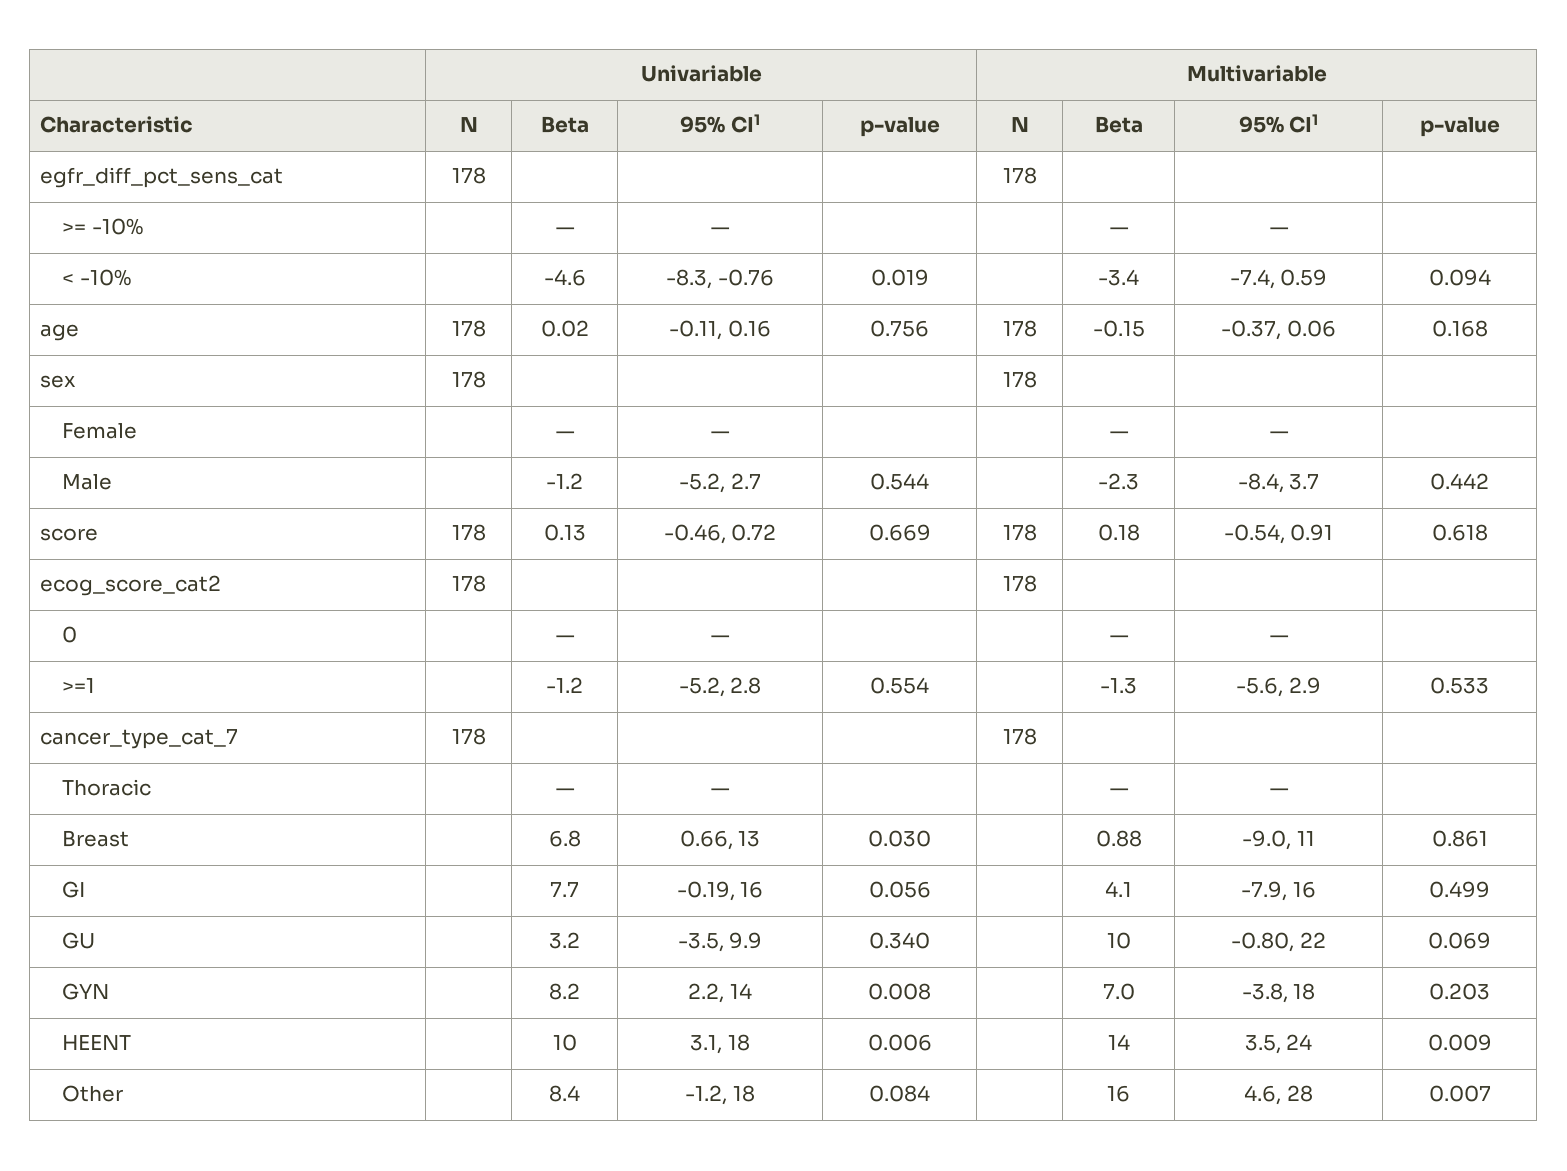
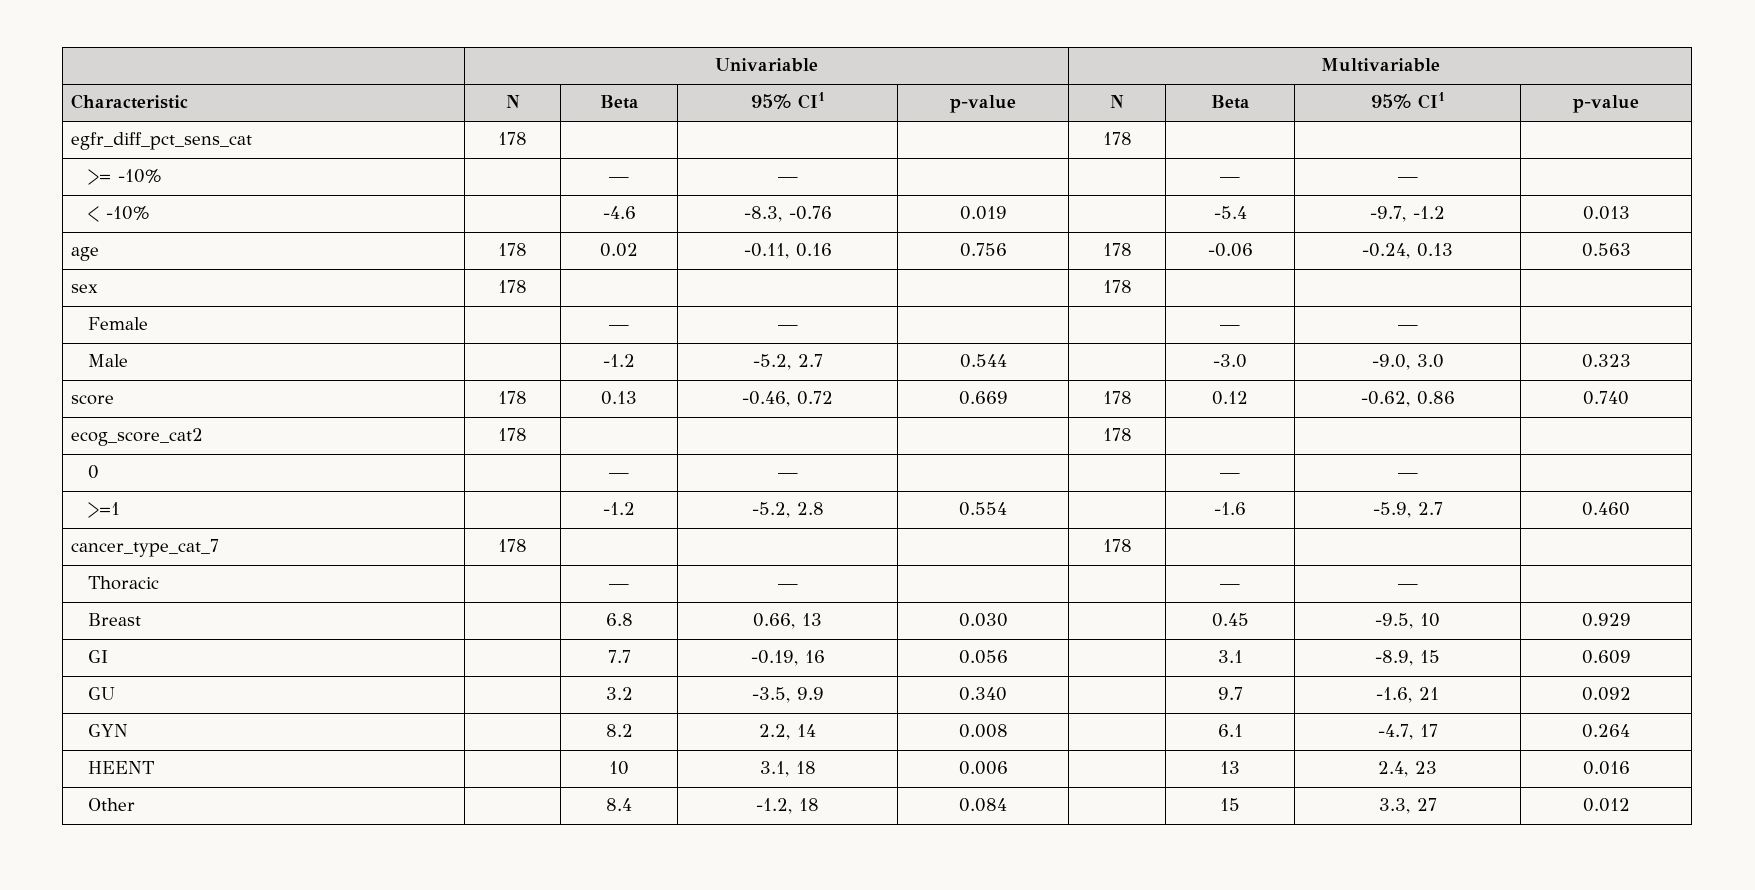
[1098,269,1139,286] [1229,269,1328,289] [1428,269,1491,286] -3.4 | -7.4, 0.59 | 0.094 -> [1213,206,1247,219] [1370,206,1445,222] [1582,206,1630,220] -5.4 | -9.7, -1.2 | 0.013
[1092,320,1145,337] [1221,320,1336,340] [1431,320,1488,337] -0.15 | -0.37, 0.06 | 0.168 -> [1207,243,1253,257] [1362,243,1453,259] [1581,243,1631,257] -0.06 | -0.24, 0.13 | 0.563
[1098,473,1139,490] [1237,473,1320,493] [1430,473,1489,490] -2.3 | -8.4, 3.7 | 0.442 -> [1213,354,1247,368] [1371,354,1444,370] [1581,354,1631,368] -3.0 | -9.0, 3.0 | 0.323
[1097,524,1140,541] [1223,524,1334,544] [1431,524,1488,541] 0.18 | -0.54, 0.91 | 0.618 -> [1212,391,1248,405] [1360,391,1455,407] [1583,391,1629,405] 0.12 | -0.62, 0.86 | 0.740
[1100,678,1137,694] [1236,677,1321,697] [1430,677,1489,694] -1.3 | -5.6, 2.9 | 0.533 -> [1214,502,1246,515] [1372,502,1443,518] [1582,502,1630,516] -1.6 | -5.9, 2.7 | 0.460
[1095,830,1142,847] [1242,830,1315,850] [1431,830,1488,847] 0.88 | -9.0, 11 | 0.861 -> [1211,613,1249,627] [1375,613,1440,629] [1581,613,1631,627] 0.45 | -9.5, 10 | 0.929
[1105,881,1132,897] [1241,881,1316,901] [1429,881,1490,898] 4.1 | -7.9, 16 | 0.499 -> [1217,650,1243,663] [1375,650,1440,666] [1581,650,1631,664] 3.1 | -8.9, 15 | 0.609
[1106,932,1131,949] [1231,932,1326,952] [1428,932,1491,949] 10 | -0.80, 22 | 0.069 -> [1217,687,1243,700] [1376,687,1439,703] [1581,687,1631,701] 9.7 | -1.6, 21 | 0.092
[1102,983,1135,1000] [1241,983,1316,1003] [1429,983,1490,1000] 7.0 | -3.8, 18 | 0.203 -> [1217,724,1243,737] [1377,724,1438,740] [1582,724,1630,738] 6.1 | -4.7, 17 | 0.264
[1107,1034,1130,1050] [1244,1034,1313,1054] [1427,1034,1492,1051] 14 | 3.5, 24 | 0.009 -> [1220,761,1240,774] [1378,761,1437,777] [1582,761,1630,775] 13 | 2.4, 23 | 0.016
[1107,1085,1130,1102] [1244,1085,1313,1105] [1428,1085,1491,1102] 16 | 4.6, 28 | 0.007 -> [1220,798,1240,811] [1378,798,1437,814] [1582,798,1630,812] 15 | 3.3, 27 | 0.012

